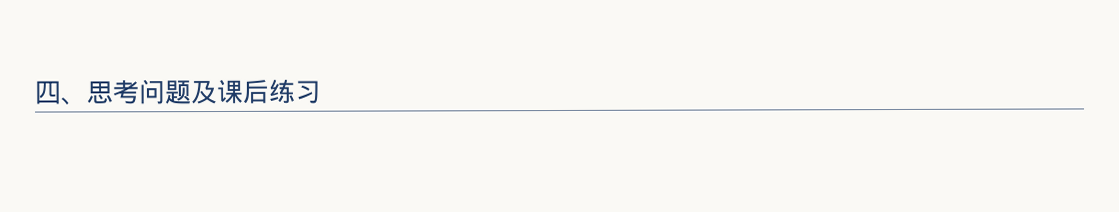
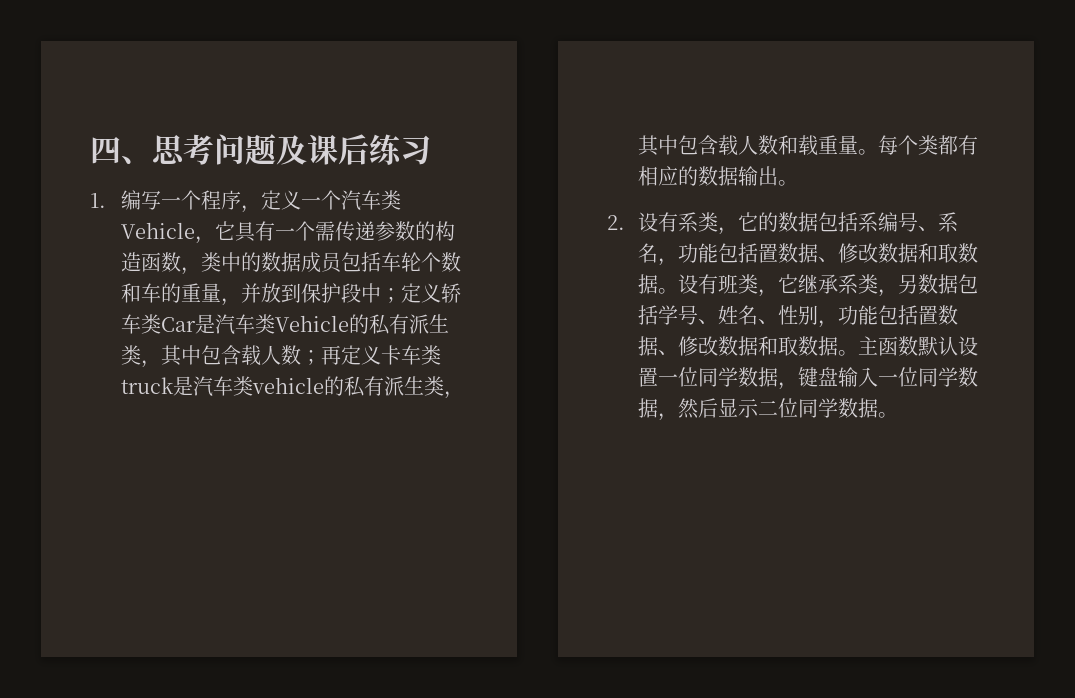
(321, 92) none -> [90,190,402,213] [121,221,456,244] [121,252,462,275] [121,283,462,306] [121,314,450,335] [121,345,442,368] [121,376,465,399] [638,135,979,156] [638,166,799,186] [607,212,959,235] [638,243,979,266] [638,274,979,297] [638,305,959,328] [638,336,979,356] [638,367,979,390] [638,398,899,421] // 1.编写一个程序，定义一个汽车类Vehicle，它具有一个需传递参数的构造函数，类中的数据成员包括车轮个数和车的重量，并放到保护段中；定义轿车类Car是汽车类Vehicle的私有派生类，其中包含载人数；再定义卡车类truck是汽车类vehicle的私有派生类，其中包含载人数和载重量。每个类都有相应的数据输出。 // 2.设有系类，它的数据包括系编号、系名，功能包括置数据、修改数据和取数据。设有班类，它继承系类，另数据包括学号、姓名、性别，功能包括置数据、修改数据和取数据。主函数默认设置一位同学数据，键盘输入一位同学数据，然后显示二位同学数据。

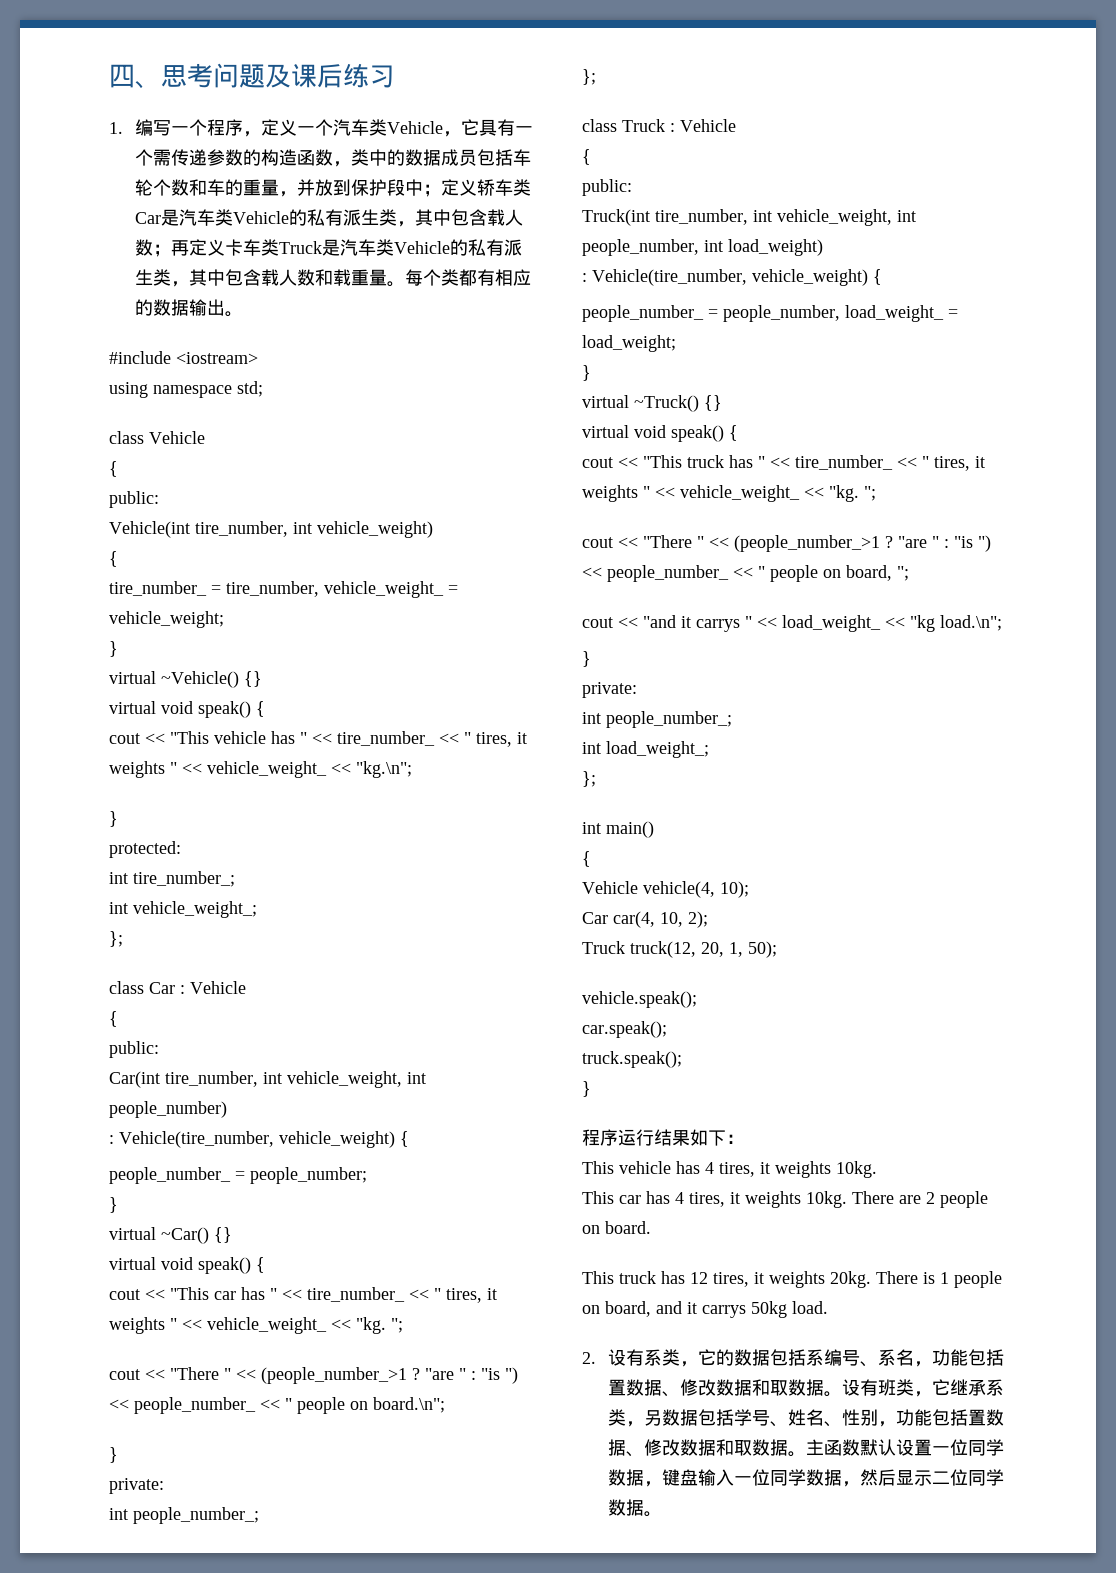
[121,376,325,396] truck是汽车类vehicle -> [279,239,451,256] Truck是汽车类Vehicle
(799, 183) none -> [109,351,258,364] [109,381,263,398] [109,431,205,444] [109,461,118,477] [109,491,159,508] [109,521,433,538] [109,551,118,567] [109,581,458,598] [109,611,224,628] [109,641,118,657] [109,671,262,688] [109,701,265,718] [109,731,527,747] [109,761,412,778] [109,811,118,827] [109,841,181,858] [109,871,235,887] [109,901,257,918] [109,931,123,947] [109,981,246,994] [109,1011,118,1027] [109,1041,159,1058] [109,1071,426,1088] [109,1101,227,1118] [109,1131,409,1148] [109,1167,367,1184] [109,1197,118,1213] [109,1227,232,1244] [109,1257,265,1274] [109,1287,497,1303] [109,1317,403,1334] [109,1367,518,1384] [109,1397,445,1414] [109,1447,118,1463] [109,1478,164,1494] [109,1507,259,1524] [582,69,596,85] [582,119,736,132] [582,149,591,165] [582,179,632,196] [582,209,916,226] [582,239,823,256] [582,269,882,286] [582,305,958,322] [582,335,676,352] [582,365,591,381] [582,395,722,412] [582,425,738,442] [582,455,985,471] [582,485,876,502] [582,535,991,552] [582,565,909,582] [582,615,1002,632] [582,651,591,667] [582,682,637,698] [582,711,732,728] [582,741,709,758] [582,771,596,787] [582,821,654,838] [582,851,591,867] [582,881,749,898] [582,911,708,928] [582,941,777,958] [582,991,697,1008] [582,1021,667,1038] [582,1051,682,1068] [582,1081,591,1097] [582,1129,744,1146] [582,1161,877,1178] [582,1191,988,1208] [582,1221,651,1234] [582,1271,1002,1288] [582,1301,828,1318] // #include <iostream> // using namespace std; // class Vehicle // { // public: // Vehicle(int tire_number, int vehicle_weight) // { // tire_number_ = tire_number, vehicle_weight_ = vehicle_weight; // } // virtual ~Vehicle() {} // virtual void speak() { // cout << "This vehicle has " << tire_number_ << " tires, it weights " << vehicle_weight_ << "kg.\n"; // } // protected: // int tire_number_; // int vehicle_weight_; // }; // class Car : Vehicle // { // public: // Car(int tire_number, int vehicle_weight, int people_number) // : Vehicle(tire_number, vehicle_weight) { // people_number_ = people_number; // } // virtual ~Car() {} // virtual void speak() { // cout << "This car has " << tire_number_ << " tires, it weights " << vehicle_weight_ << "kg. "; // cout << "There " << (people_number_>1 ? "are " : "is ") << people_number_ << " people on board.\n"; // } // private: // int people_number_; // }; // class Truck : Vehicle // { // public: // Truck(int tire_number, int vehicle_weight, int people_number, int load_weight) // : Vehicle(tire_number, vehicle_weight) { // people_number_ = people_number, load_weight_ = load_weight; // } // virtual ~Truck() {} // virtual void speak() { // cout << "This truck has " << tire_number_ << " tires, it weights " << vehicle_weight_ << "kg. "; // cout << "There " << (people_number_>1 ? "are " : "is ") << people_number_ << " people on board, "; // cout << "and it carrys " << load_weight_ << "kg load.\n"; // } // private: // int people_number_; // int load_weight_; // }; // int main() // { // Vehicle vehicle(4, 10); // Car car(4, 10, 2); // Truck truck(12, 20, 1, 50); // vehicle.speak(); // car.speak(); // truck.speak(); // } // 程序运行结果如下： // This vehicle has 4 tires, it weights 10kg. // This car has 4 tires, it weights 10kg. There are 2 people on board. // This truck has 12 tires, it weights 20kg. There is 1 people on board, and it carrys 50kg load.

